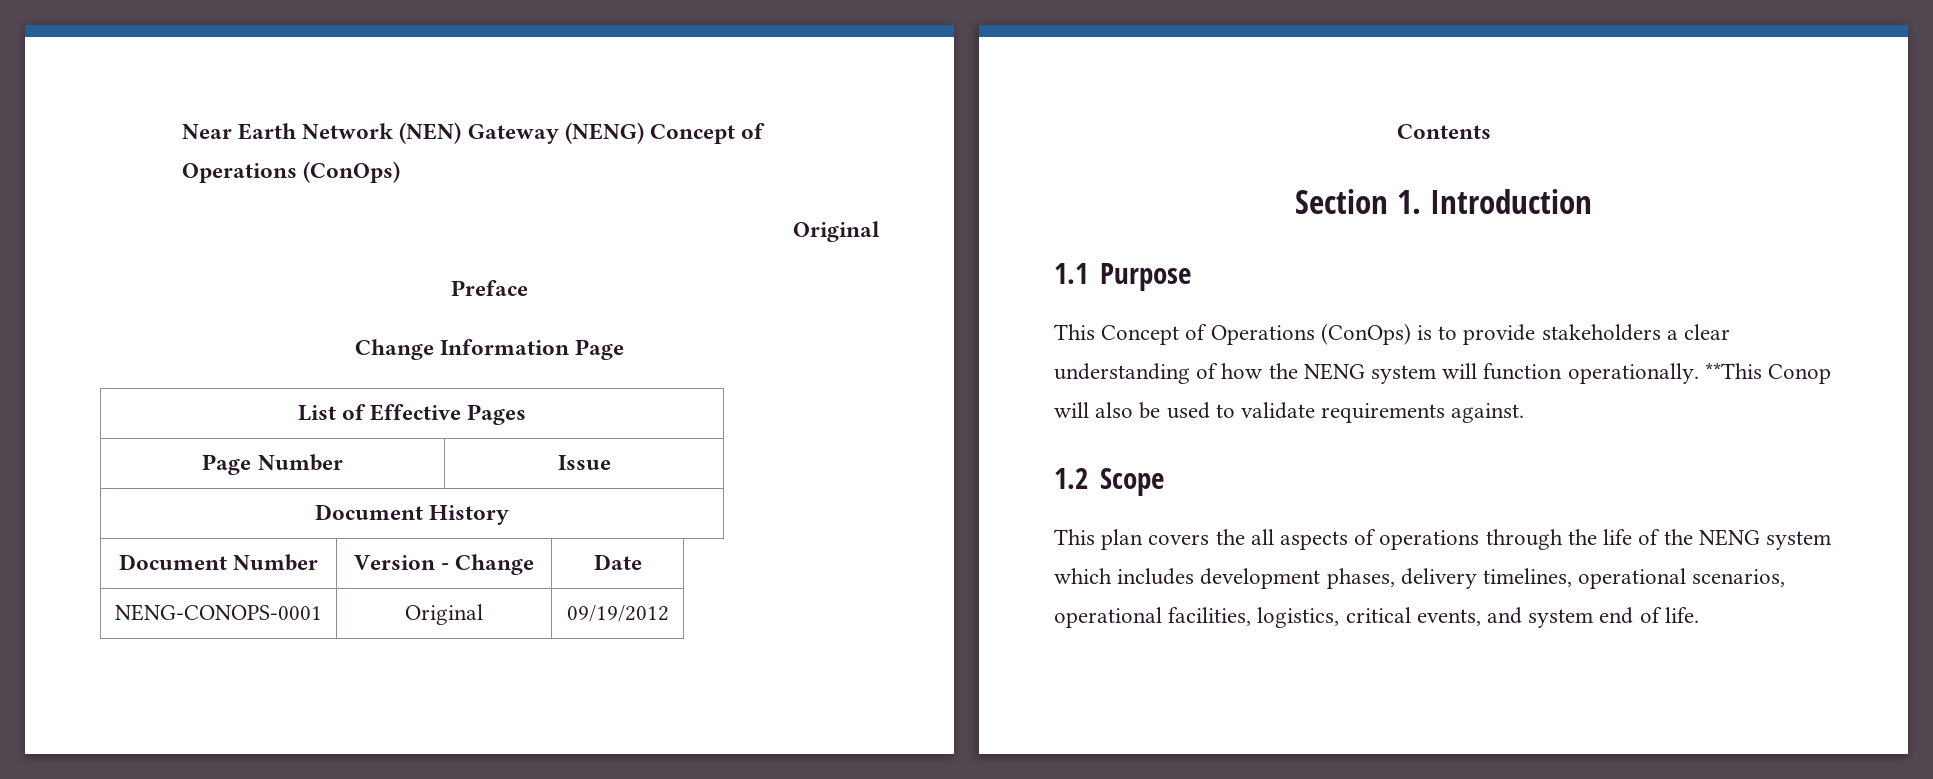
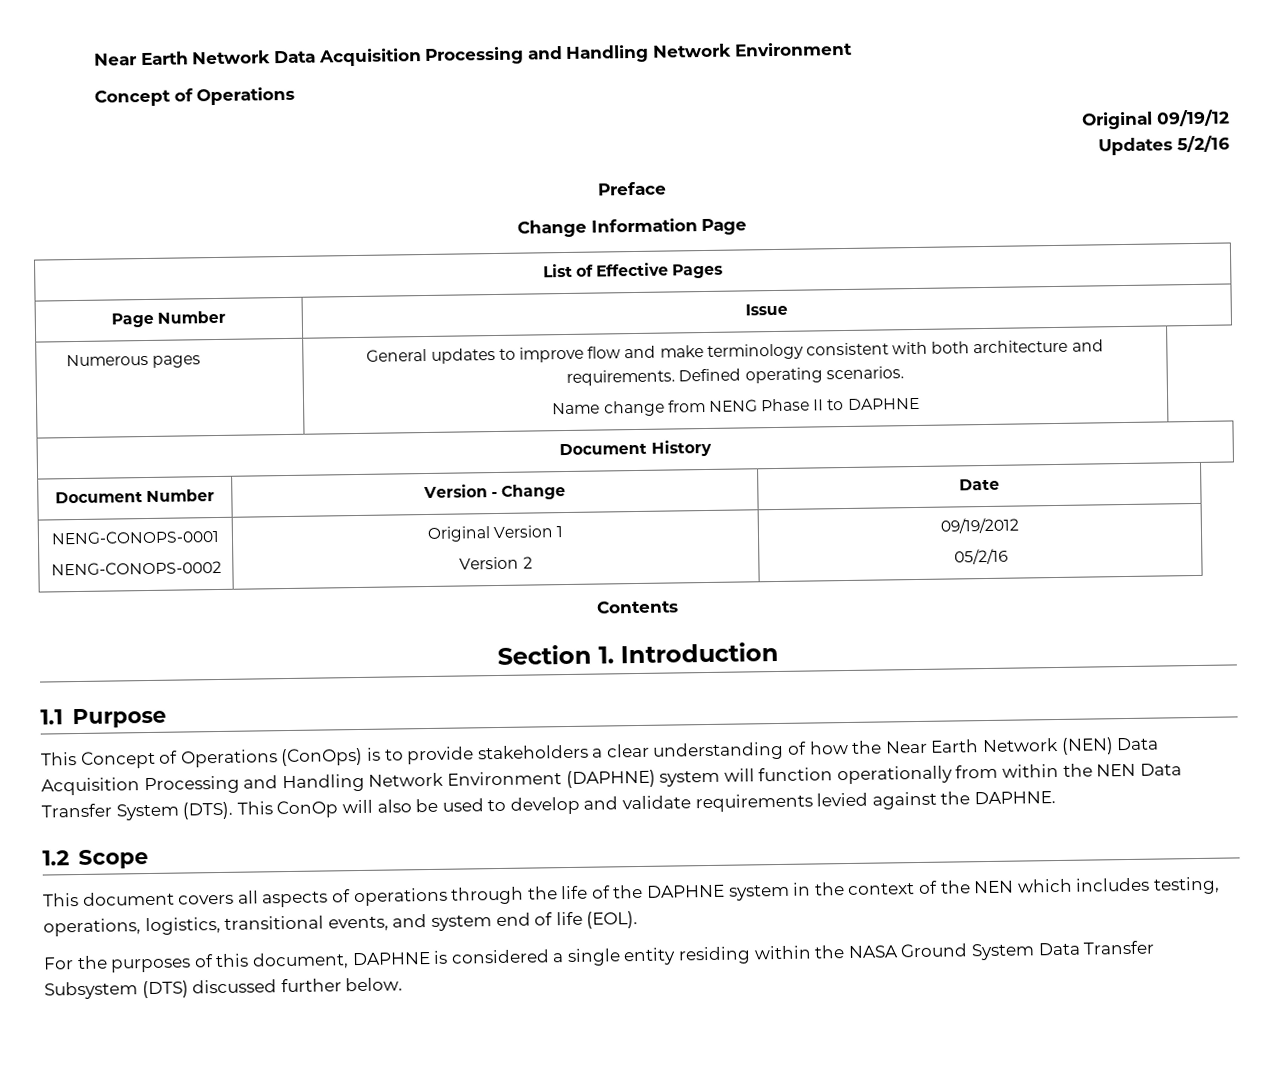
[181,122,766,144] [181,161,400,183] [793,221,880,242] Near Earth Network (NEN) Gateway (NENG) Concept of Operations (ConOps) // Original -> [94,41,853,67] [94,86,296,107] [1081,109,1230,130] [1098,135,1230,156] Near Earth Network Data Acquisition Processing and Handling Network Environment // Concept of Operations // Original 09/19/12 // Updates 5/2/16
(611, 462) none -> [65,353,201,368] [366,339,1104,364] [566,366,904,386] [552,397,920,417] // Numerous pages | General updates to improve flow and make terminology consistent with both architecture and requirements. Defined operating scenarios. // Name change from NENG Phase II to DAPHNE
[405,604,483,625] | Original -> [50,560,222,576] [426,525,564,542] [459,556,533,570] // NENG-CONOPS-0002 | Original Version 1 // Version 2
(669, 613) none -> [953,548,1008,565] // 05/2/16
[1303,362,1832,384] NENG system will function operationally. **This Conop -> [884,737,1160,755] [41,763,1182,796] [41,800,339,821] Near Earth Network (NEN) Data Acquisition Processing and Handling Network Environment (DAPHNE) system will function operationally from within the NEN Data Transfer System (DTS). This ConOp
[1241,402,1525,423] validate requirements against. -> [509,791,1057,815] develop and validate requirements levied against the DAPHNE.
[1101,529,1245,550] plan covers the -> [82,891,235,906] document covers
[1698,529,1831,550] [1054,568,1786,589] [1054,607,1411,628] NENG system which includes development phases, delivery timelines, operational scenarios, operational facilities, logistics, critical -> [646,876,1220,901] [43,915,325,937] DAPHNE system in the context of the NEN which includes testing, operations, logistics, transitional
[1664,607,1699,623] life. -> [555,911,639,929] [43,940,1156,973] [44,977,404,1000] life (EOL). // For the purposes of this document, DAPHNE is considered a single entity residing within the NASA Ground System Data Transfer Subsystem (DTS) discussed further below.

